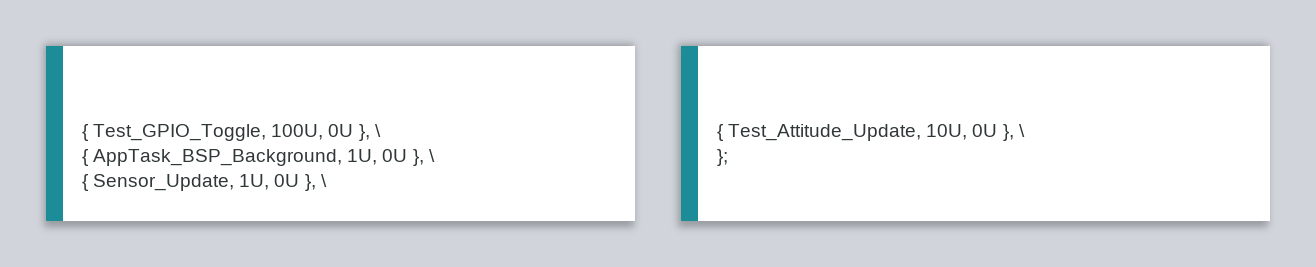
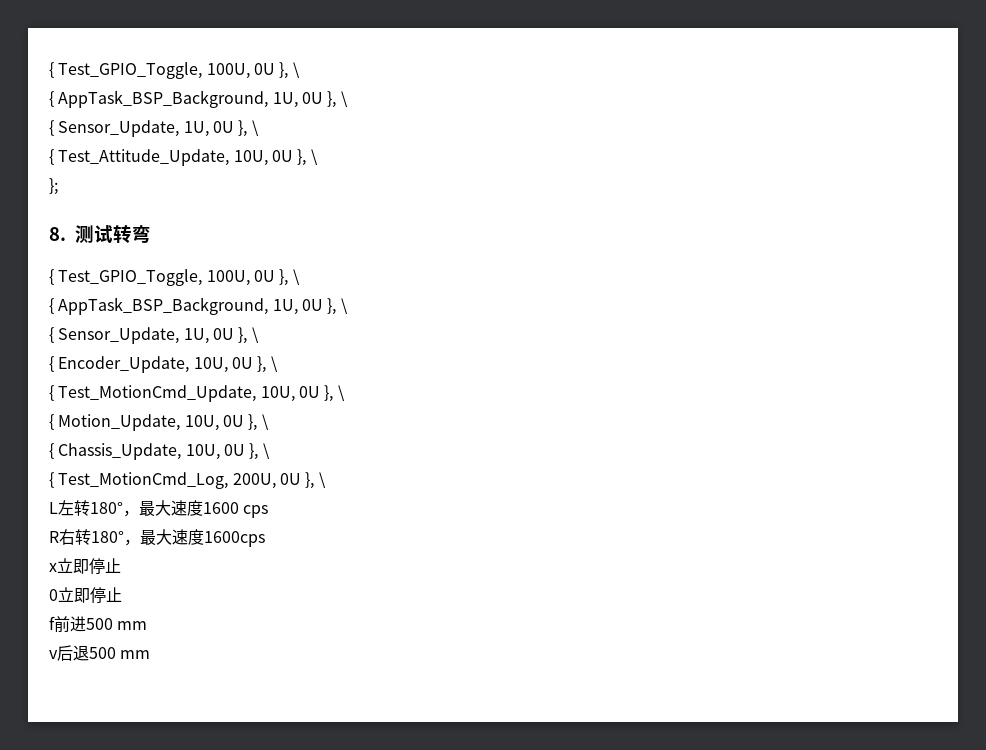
(728, 157) none -> [49,225,152,244] [49,269,300,286] [49,297,348,315] [49,327,259,344] [49,356,278,373] [49,385,345,402] [49,414,269,431] [49,443,270,460] [49,472,326,489] [49,500,269,518] [49,529,265,547] [49,558,121,574] [49,587,122,603] [49,616,148,633] [49,645,151,661] // 8.测试转弯 // { Test_GPIO_Toggle, 100U, 0U }, \ // { AppTask_BSP_Background, 1U, 0U }, \ // { Sensor_Update, 1U, 0U }, \ // { Encoder_Update, 10U, 0U }, \ // { Test_MotionCmd_Update, 10U, 0U }, \ // { Motion_Update, 10U, 0U }, \ // { Chassis_Update, 10U, 0U }, \ // { Test_MotionCmd_Log, 200U, 0U }, \ // L左转180°，最大速度1600 cps // R右转180°，最大速度1600cps // x立即停止 // 0立即停止 // f前进500 mm // v后退500 mm

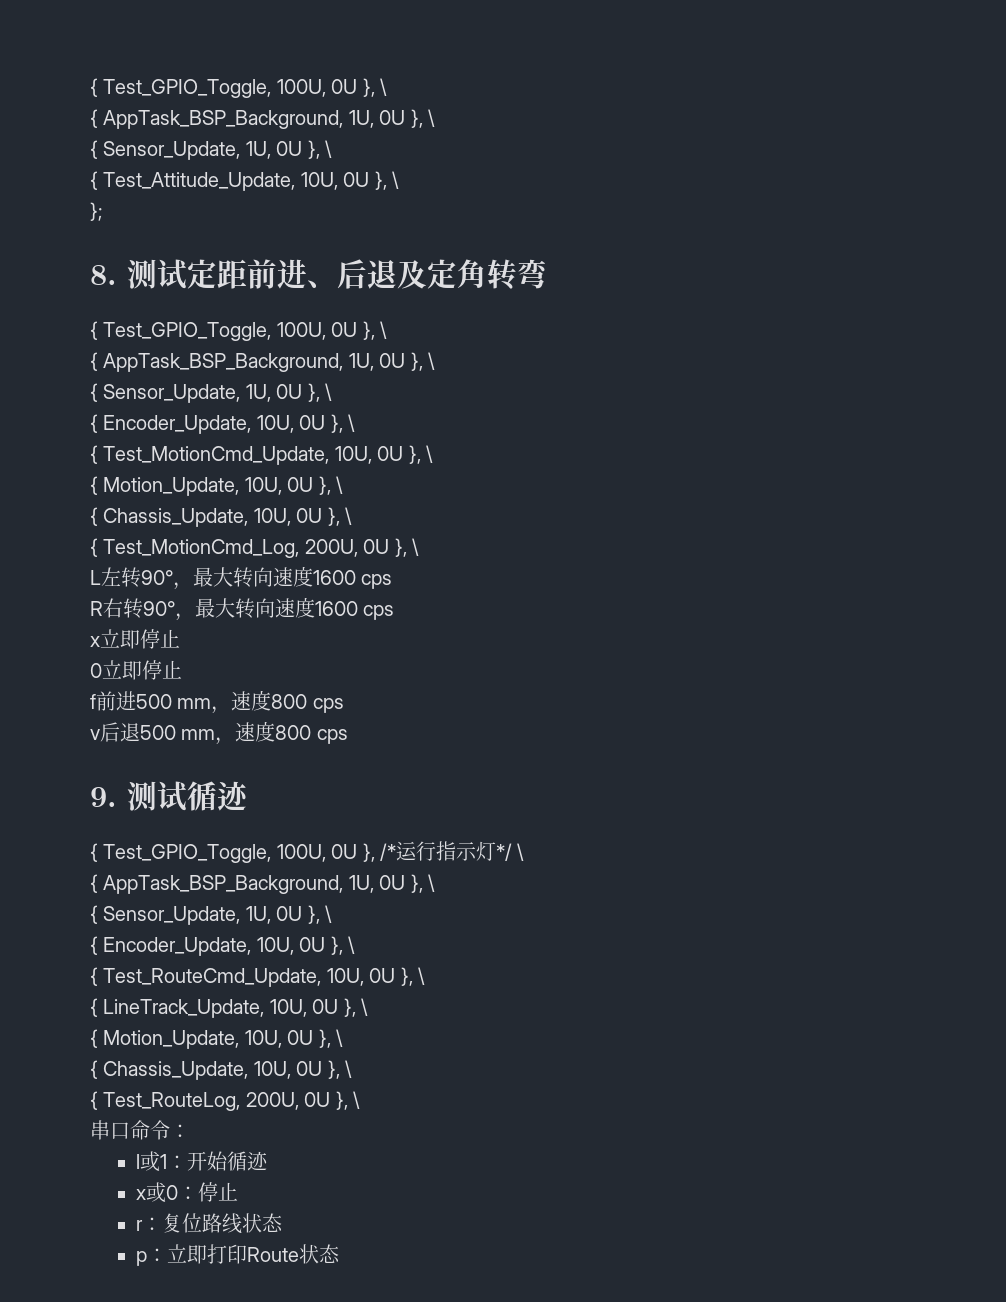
(114, 234) none -> [187,259,487,289] 定距前进、后退及定角
[90,500,171,517] 180°，最大 -> [141,567,273,590] 90°，最大转向
[91,529,265,547] 180°，最大速度1600cps -> [143,597,395,621] 90°，最大转向速度1600 cps
(148, 625) none -> [211,690,344,714] ，速度800 cps
(151, 654) none -> [215,721,348,745] [90,781,249,812] [90,841,525,863] [90,874,435,894] [90,905,332,925] [90,936,355,956] [90,967,425,987] [90,998,368,1018] [90,1029,343,1049] [90,1060,352,1080] [90,1091,360,1111] [90,1120,190,1140] [136,1151,269,1172] [136,1182,239,1203] [136,1213,284,1234] [136,1244,341,1266] ，速度800 cps // 9.测试循迹 // { Test_GPIO_Toggle, 100U, 0U }, /*运行指示灯*/ \ // { AppTask_BSP_Background, 1U, 0U }, \ // { Sensor_Update, 1U, 0U }, \ // { Encoder_Update, 10U, 0U }, \ // { Test_RouteCmd_Update, 10U, 0U }, \ // { LineTrack_Update, 10U, 0U }, \ // { Motion_Update, 10U, 0U }, \ // { Chassis_Update, 10U, 0U }, \ // { Test_RouteLog, 200U, 0U }, \ // 串口命令： // l或1：开始循迹 // x或0：停止 // r：复位路线状态 // p：立即打印Route状态

